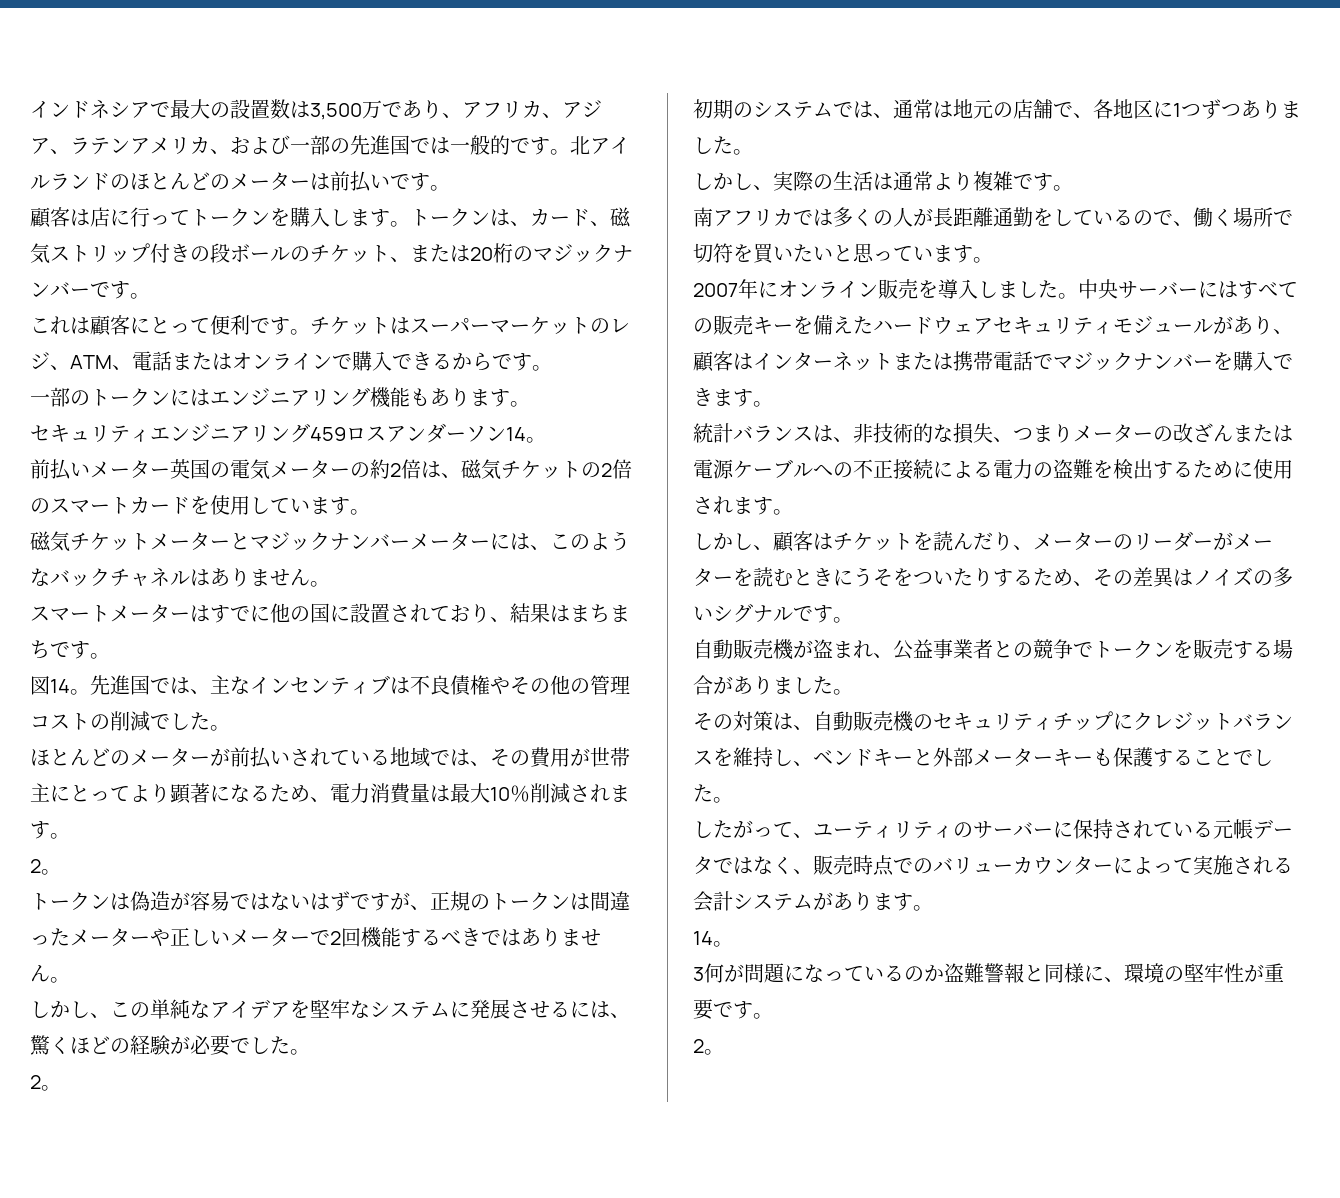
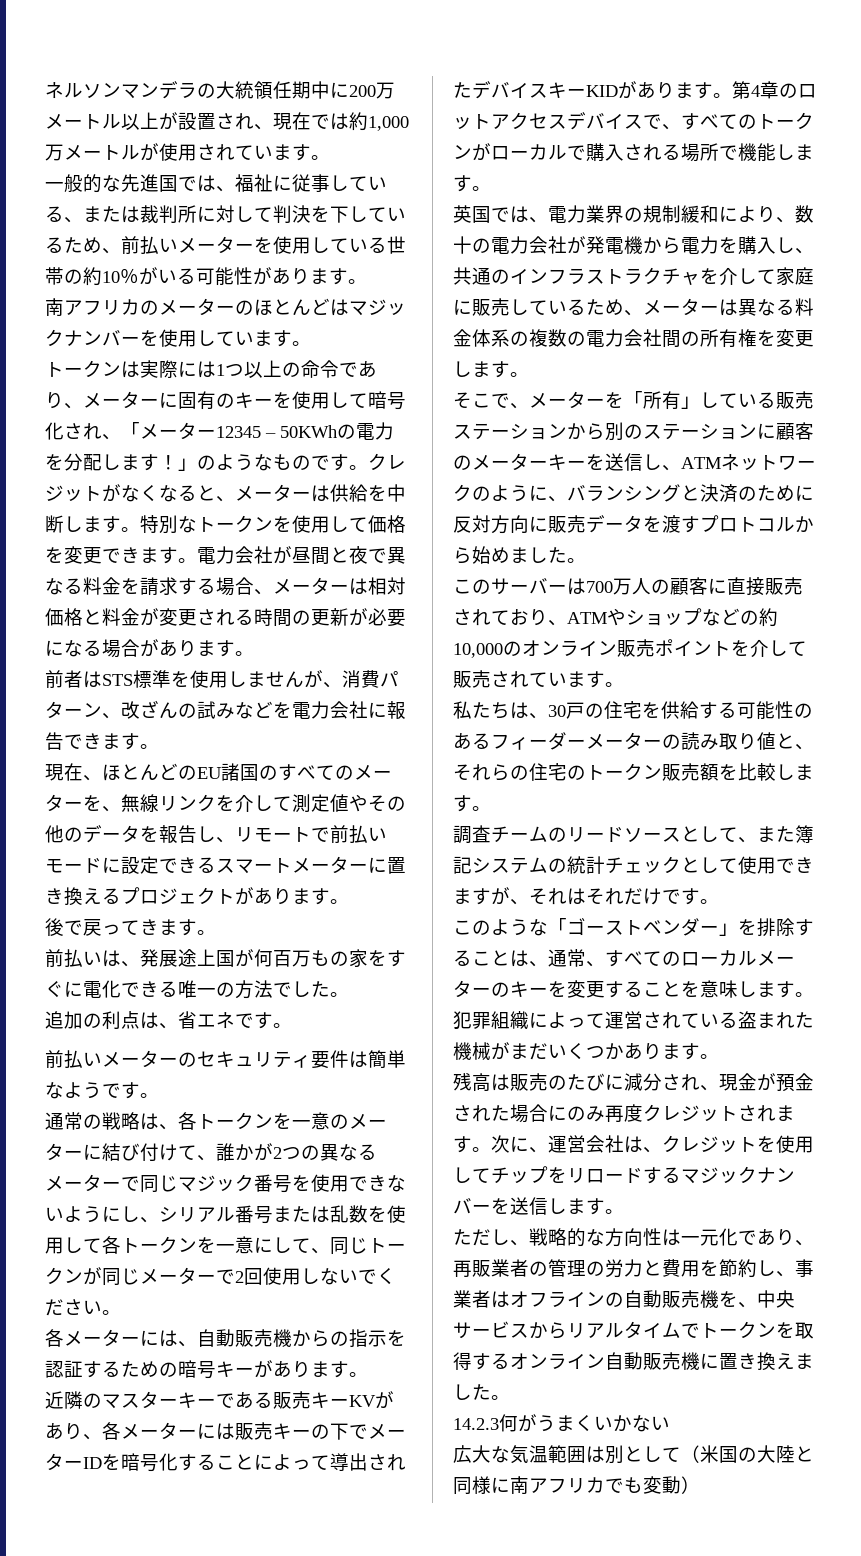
[30,99,602,120] [30,135,630,155] [30,171,450,192] [30,207,631,228] [30,243,633,264] [30,281,150,299] [30,315,630,336] [30,351,552,371] [30,387,530,408] [30,423,546,443] [30,459,632,480] [30,496,190,514] インドネシアで最大の設置数は3,500万であり、アフリカ、アジア、ラテンアメリカ、および一部の先進国では一般的です。北アイルランドのほとんどのメーターは前払いです。 // 顧客は店に行ってトークンを購入します。トークンは、カード、磁気ストリップ付きの段ボールのチケット、または20桁のマジックナンバーです。 // これは顧客にとって便利です。チケットはスーパーマーケットのレジ、ATM、電話またはオンラインで購入できるからです。 // 一部のトークンにはエンジニアリング機能もあります。 // セキュリティエンジニアリング459ロスアンダーソン14。 // 前払いメーター英国の電気メーターの約2倍は、磁気チケットの2倍のスマートカード -> [45,81,395,99] [45,112,409,131] [45,143,330,161] [45,174,387,193] [45,205,406,223] [45,236,406,254] [45,267,367,286] [45,298,406,316] [45,329,140,347] ネルソンマンデラの大統領任期中に200万メートル以上が設置され、現在では約1,000万メートルが使用されています。 // 一般的な先進国では、福祉に従事している、または裁判所に対して判決を下しているため、前払いメーターを使用している世帯の約10％がいる可能性があります。 // 南アフリカのメーターのほとんどはマジックナンバー
[30,531,630,552] [30,567,330,587] [30,603,630,623] [30,640,110,659] [30,675,630,696] [30,711,230,731] [30,747,630,768] [30,783,630,804] [30,821,70,839] [30,859,61,875] [30,891,630,911] [30,927,601,948] [30,964,70,983] [30,999,630,1019] [30,1035,310,1056] [30,1075,61,1091] [693,99,1301,119] [693,136,753,155] [693,171,1073,191] [693,207,1293,227] [693,243,993,264] [693,279,1298,299] [693,315,1293,335] [693,351,1293,372] [693,388,773,407] [693,423,1293,444] [693,459,1293,480] [693,496,793,515] [693,531,1273,552] [693,567,1293,588] [693,603,853,623] [693,639,1293,660] [693,675,853,695] [693,711,1293,732] [693,747,1273,767] [693,784,733,803] [693,819,1293,839] [693,855,1293,876] [693,891,933,912] [693,931,733,947] [693,963,1284,983] [693,999,773,1020] [693,1039,724,1055] 磁気チケットメーターとマジックナンバーメーターには、このようなバックチャネルはありません。 // スマートメーターはすでに他の国に設置されており、結果はまちまちです。 // 図14。先進国では、主なインセンティブは不良債権やその他の管理コストの削減でした。 // ほとんどのメーターが前払いされている地域では、その費用が世帯主にとってより顕著になるため、電力消費量は最大10％削減されます。 // 2。 // トークンは偽造が容易ではないはずですが、正規のトークンは間違ったメーターや正しいメーターで2回機能するべきではありません。 // しかし、この単純なアイデアを堅牢なシステムに発展させるには、驚くほどの経験が必要でした。 // 2。 // 初期のシステムでは、通常は地元の店舗で、各地区に1つずつありました。 // しかし、実際の生活は通常より複雑です。 // 南アフリカでは多くの人が長距離通勤をしているので、働く場所で切符を買いたいと思っています。 // 2007年にオンライン販売を導入しました。中央サーバーにはすべての販売キーを備えたハードウェアセキュリティモジュールがあり、顧客はインターネットまたは携帯電話でマジックナンバーを購入できます。 // 統計バランスは、非技術的な損失、つまりメーターの改ざんまたは電源ケーブルへの不正接続による電力の盗難を検出するために使用されます。 // しかし、顧客はチケットを読んだり、メーターのリーダーがメーターを読むときにうそをついたりするため、その差異はノイズの多いシグナルです。 // 自動販売機が盗まれ、公益事業者との競争でトークンを販売する場合がありました。 // その対策は、自動販売機のセキュリティチップにクレジットバランスを維持し、ベンドキーと外部メーターキーも保護することでした。 // したがって、ユーティリティのサーバーに保持されている元帳データではなく、販売時点でのバリューカウンターによって実施される会計システムがあります。 // 14。 // 3何が問題になっているのか盗難警報と同様に、環境の堅牢性が重要です。 // 2。 -> [45,360,377,379] [45,391,406,410] [45,422,394,440] [45,453,406,471] [45,484,406,502] [45,515,406,534] [45,546,406,565] [45,577,406,596] [45,608,406,627] [45,639,254,658] [45,670,399,688] [45,700,406,719] [45,732,159,750] [45,763,392,781] [45,794,406,813] [45,825,387,843] [45,856,406,874] [45,887,349,906] [45,918,216,936] [45,949,406,968] [45,980,349,999] [45,1011,292,1029] [45,1050,406,1069] [45,1082,159,1099] [45,1112,387,1130] [45,1143,377,1162] [45,1174,406,1193] [45,1205,406,1224] [45,1236,406,1255] [45,1267,396,1286] [45,1299,121,1316] [45,1329,406,1348] [45,1360,368,1379] [45,1391,394,1409] [45,1422,406,1440] [45,1453,406,1472] [453,81,817,99] [453,112,814,130] [453,143,814,162] [453,175,491,192] [453,205,814,223] [453,236,814,255] [453,267,814,286] [453,298,814,316] [453,329,814,348] [453,361,529,378] [453,391,814,410] [453,422,814,441] [453,453,816,471] [453,484,814,502] [453,515,814,534] [453,546,586,564] [453,577,803,596] [453,608,778,627] [453,639,807,658] [453,670,624,688] [453,701,813,720] [453,732,814,750] [453,763,814,781] [453,795,491,812] [453,825,814,844] [453,856,814,874] [453,887,719,905] [453,918,814,937] [453,949,795,967] [453,980,814,998] [453,1011,814,1030] [453,1042,719,1060] [453,1073,814,1092] [453,1104,795,1123] [453,1135,814,1153] [453,1166,795,1184] [453,1197,624,1215] [453,1228,814,1247] [453,1259,814,1278] [453,1290,795,1308] [453,1321,814,1339] [453,1352,814,1371] [453,1384,510,1400] [453,1414,670,1432] [453,1445,814,1464] [453,1476,700,1495] トークンは実際には1つ以上の命令であり、メーターに固有のキーを使用して暗号化され、「メーター12345 – 50KWhの電力を分配します！」のようなものです。クレジットがなくなると、メーターは供給を中断します。特別なトークンを使用して価格を変更できます。電力会社が昼間と夜で異なる料金を請求する場合、メーターは相対価格と料金が変更される時間の更新が必要になる場合があります。 // 前者はSTS標準を使用しませんが、消費パターン、改ざんの試みなどを電力会社に報告できます。 // 現在、ほとんどのEU諸国のすべてのメーターを、無線リンクを介して測定値やその他のデータを報告し、リモートで前払いモードに設定できるスマートメーターに置き換えるプロジェクトがあります。 // 後で戻ってきます。 // 前払いは、発展途上国が何百万もの家をすぐに電化できる唯一の方法でした。 // 追加の利点は、省エネです。 // 前払いメーターのセキュリティ要件は簡単なようです。 // 通常の戦略は、各トークンを一意のメーターに結び付けて、誰かが2つの異なるメーターで同じマジック番号を使用できないようにし、シリアル番号または乱数を使用して各トークンを一意にして、同じトークンが同じメーターで2回使用しないでください。 // 各メーターには、自動販売機からの指示を認証するための暗号キーがあります。 // 近隣のマスターキーである販売キーKVがあり、各メーターには販売キーの下でメーターIDを暗号化することによって導出されたデバイスキーKIDがあります。第4章のロットアクセスデバイスで、すべてのトークンがローカルで購入される場所で機能します。 // 英国では、電力業界の規制緩和により、数十の電力会社が発電機から電力を購入し、共通のインフラストラクチャを介して家庭に販売しているため、メーターは異なる料金体系の複数の電力会社間の所有権を変更します。 // そこで、メーターを「所有」している販売ステーションから別のステーションに顧客のメーターキーを送信し、ATMネットワークのように、バランシングと決済のために反対方向に販売データを渡すプロトコルから始めました。 // このサーバーは700万人の顧客に直接販売されており、ATMやショップなどの約10,000のオンライン販売ポイントを介して販売されています。 // 私たちは、30戸の住宅を供給する可能性のあるフィーダーメーターの読み取り値と、それらの住宅のトークン販売額を比較します。 // 調査チームのリードソースとして、また簿記システムの統計チェックとして使用できますが、それはそれだけです。 // このような「ゴーストベンダー」を排除することは、通常、すべてのローカルメーターのキーを変更することを意味します。犯罪組織によって運営されている盗まれた機械がまだいくつかあります。 // 残高は販売のたびに減分され、現金が預金された場合にのみ再度クレジットされます。次に、運営会社は、クレジットを使用してチップをリロードするマジックナンバーを送信します。 // ただし、戦略的な方向性は一元化であり、再販業者の管理の労力と費用を節約し、事業者はオフラインの自動販売機を、中央サービスからリアルタイムでトークンを取得するオンライン自動販売機に置き換えました。 // 14.2.3何がうまくいかない // 広大な気温範囲は別として（米国の大陸と同様に南アフリカでも変動）

